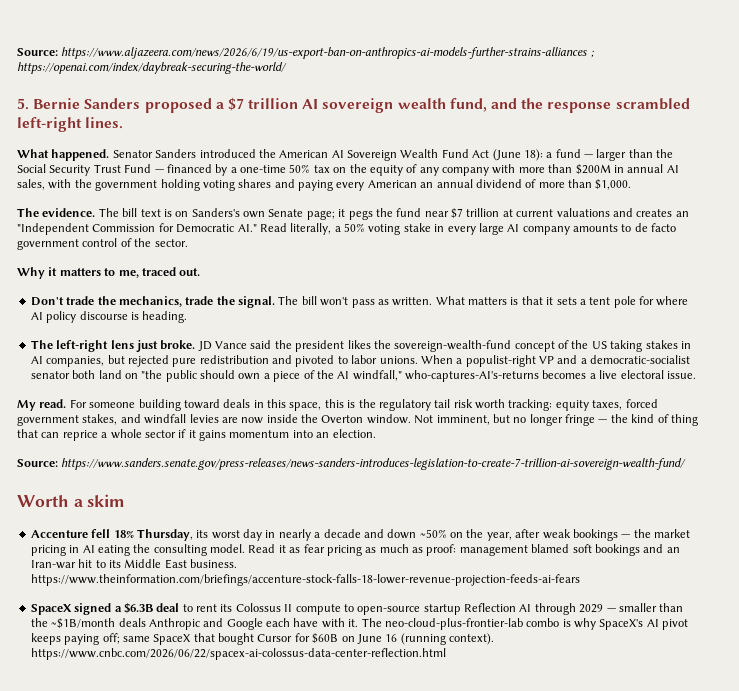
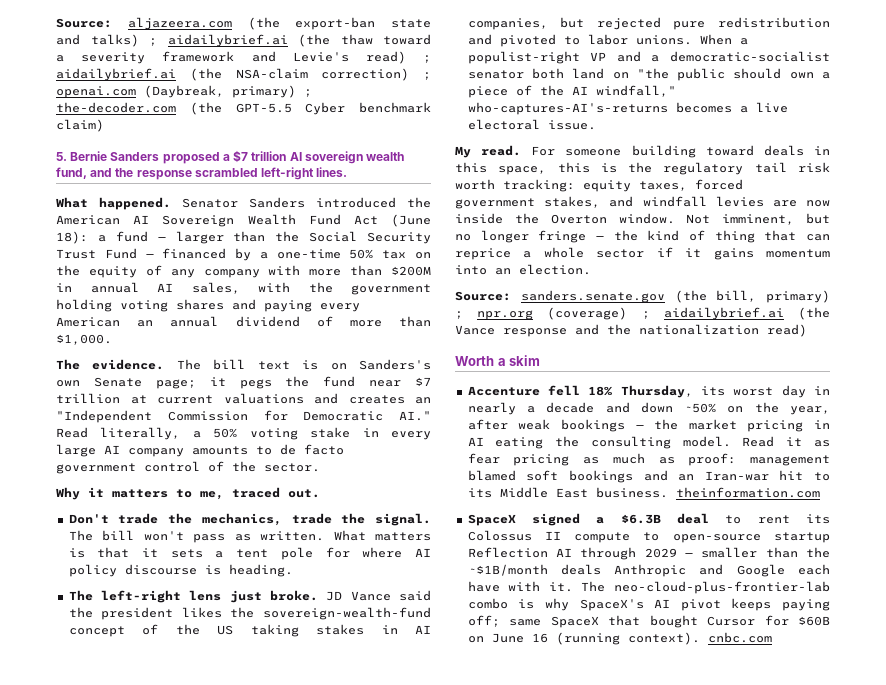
[17,47,594,59] [17,62,287,74] Source: https://www.aljazeera.com/news/2026/6/19/us-export-ban-on-anthropics-ai-models-further-strains-alliances ; https://openai.com/index/daybreak-securing-the-world/ -> [56,17,431,30] [56,34,431,47] [56,51,431,64] [56,68,431,81] [56,85,312,98] [56,102,431,115] [56,119,104,132] Source: aljazeera.com (the export-ban state and talks) ; aidailybrief.ai (the thaw toward a severity framework and Levie's read) ; aidailybrief.ai (the NSA-claim correction) ; openai.com (Daybreak, primary) ; the-decoder.com (the GPT-5.5 Cyber benchmark claim)
[61,458,687,470] https://www.sanders.senate.gov/press-releases/news-sanders-introduces-legislation-to-create-7-trillion-ai-sovereign-wealth-fund/ -> [520,290,830,303] [455,307,830,320] [455,324,807,337] sanders.senate.gov (the bill, primary) ; npr.org (coverage) ; aidailybrief.ai (the Vance response and the nationalization read)
[30,574,580,586] https://www.theinformation.com/briefings/accenture-stock-falls-18-lower-revenue-projection-feeds-ai-fears -> [675,487,820,498] theinformation.com
[30,648,446,660] https://www.cnbc.com/2026/06/22/spacex-ai-colossus-data-center-reflection.html -> [707,632,772,643] cnbc.com

